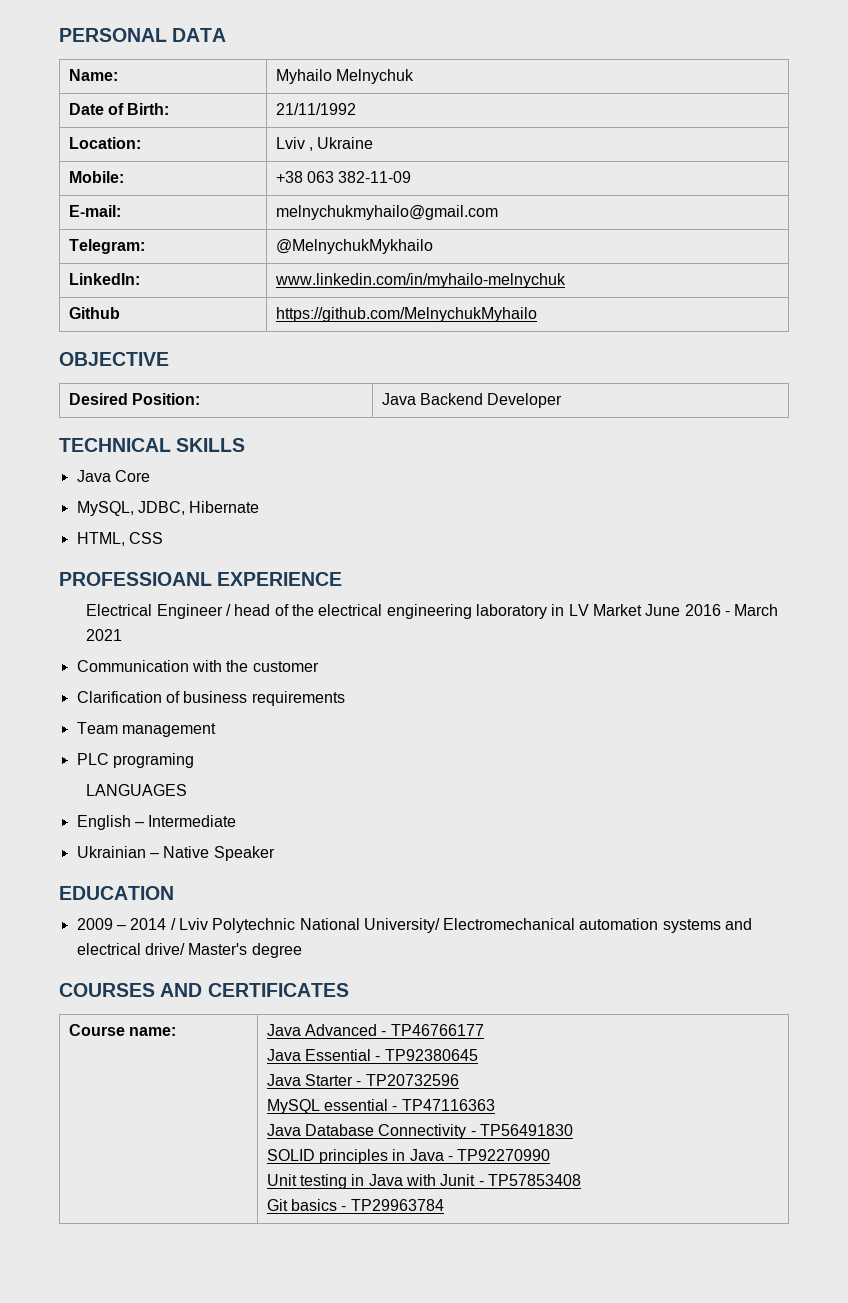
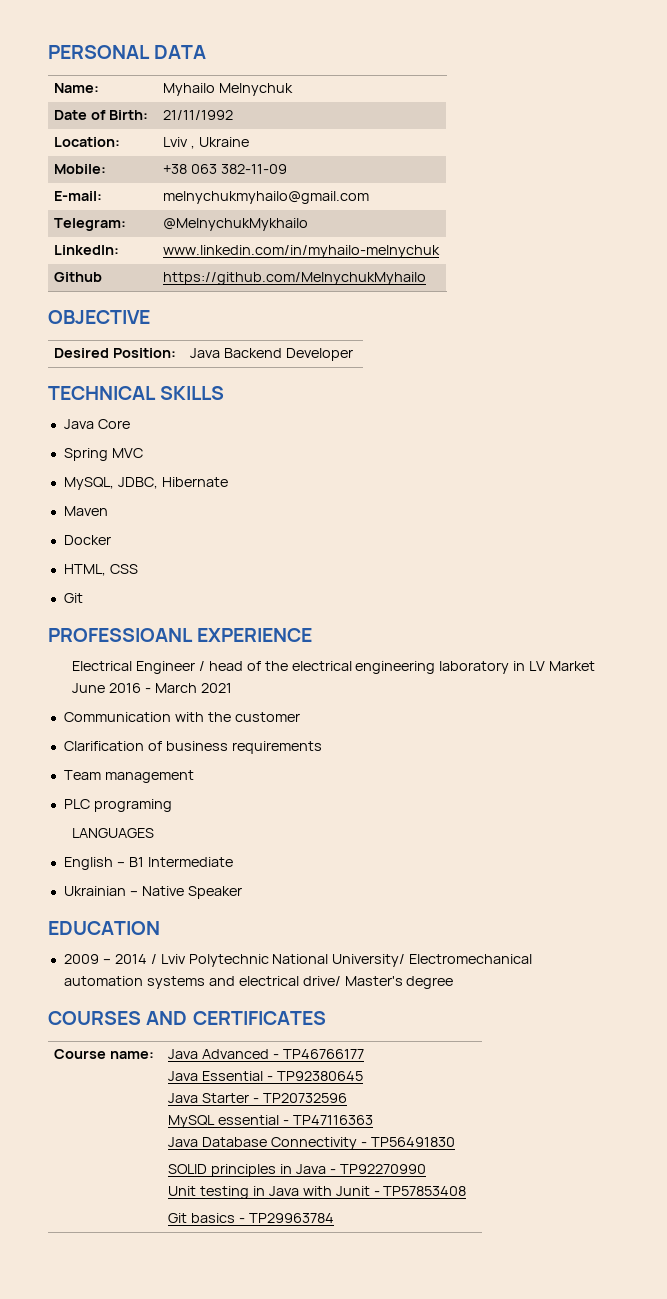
(150, 476) none -> [63,448,143,461] // Spring MVC
(260, 507) none -> [63,506,108,516] [63,535,111,545] // Maven // Docker
(163, 538) none -> [63,593,83,603] // Git
(144, 824) none -> [128,857,144,867] B1

